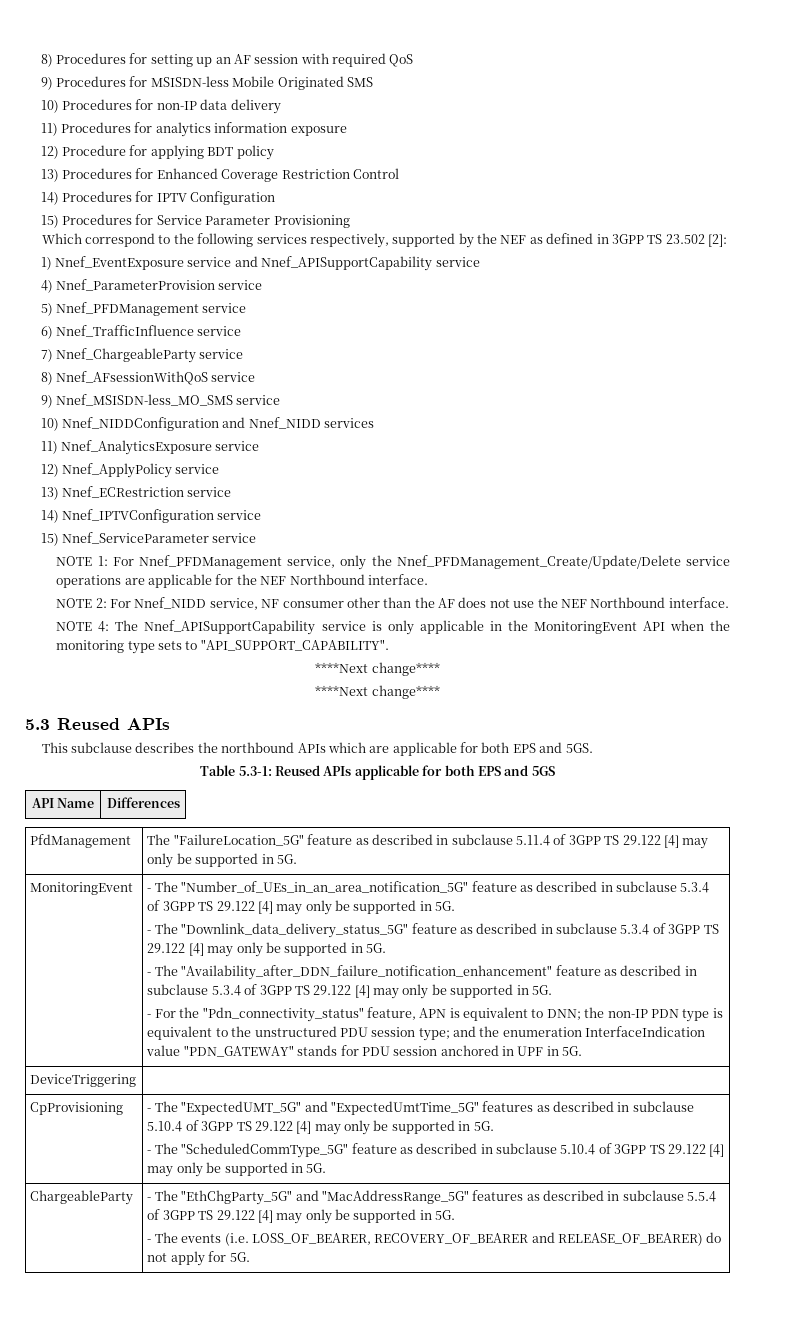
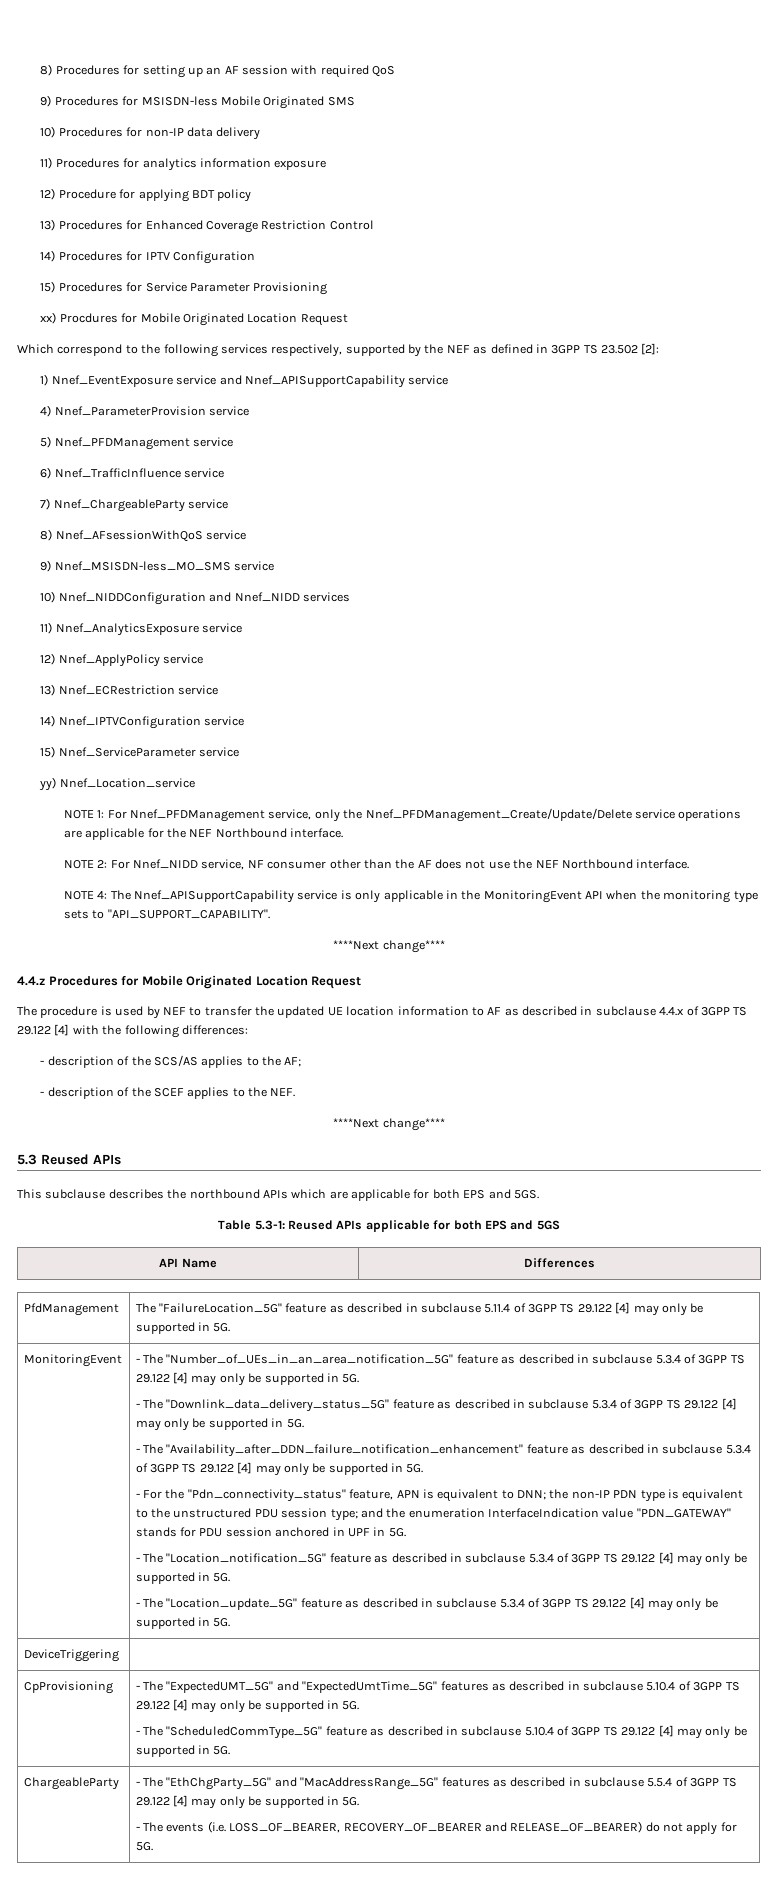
(350, 221) none -> [40,312,348,326] // xx) Procdures for Mobile Originated Location Request
(257, 538) none -> [39,777,195,791] // yy) Nnef_Location_service
(440, 669) none -> [17,975,362,989] [17,1006,748,1019] [17,1024,248,1038] [40,1055,302,1068] [40,1087,296,1099] // 4.4.z Procedures for Mobile Originated Location Request // The procedure is used by NEF to transfer the updated UE location information to AF as described in subclause 4.4.x of 3GPP TS 29.122 [4] with the following differences: // - description of the SCS/AS applies to the AF; // - description of the SCEF applies to the NEF.
(583, 1051) none -> [135,1552,747,1566] [135,1572,231,1584] [135,1597,718,1611] [135,1617,231,1629] // - The "Location_notification_5G" feature as described in subclause 5.3.4 of 3GPP TS 29.122 [4] may only be supported in 5G. // - The "Location_update_5G" feature as described in subclause 5.3.4 of 3GPP TS 29.122 [4] may only be supported in 5G.

